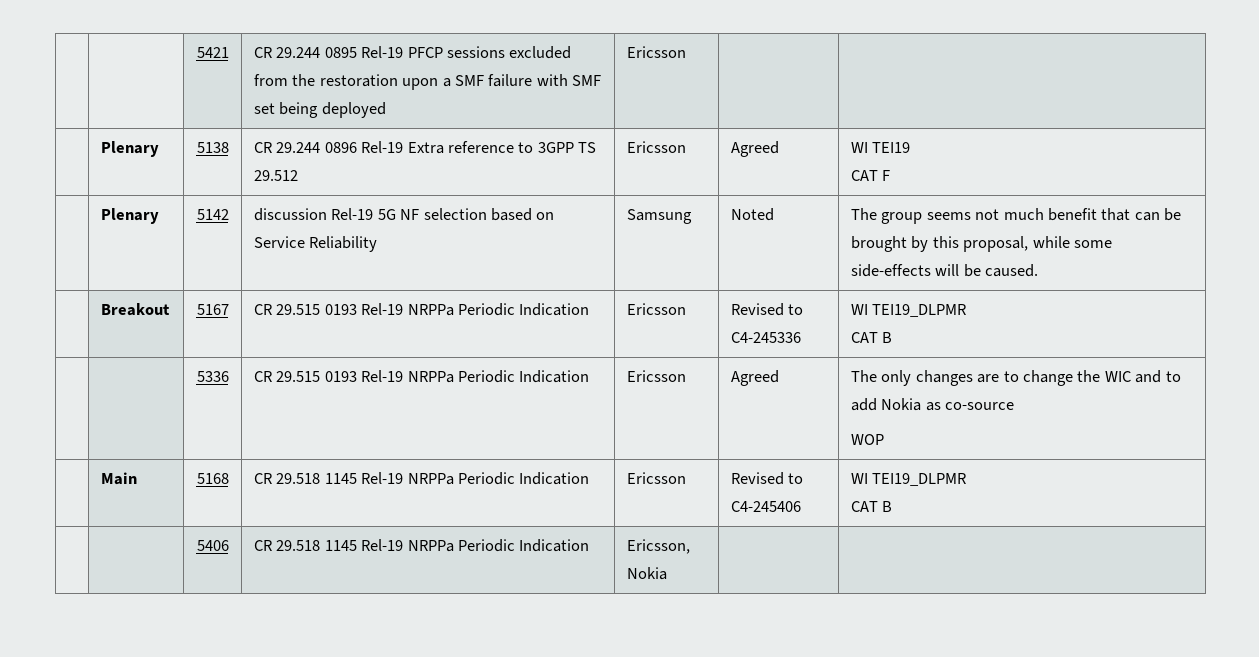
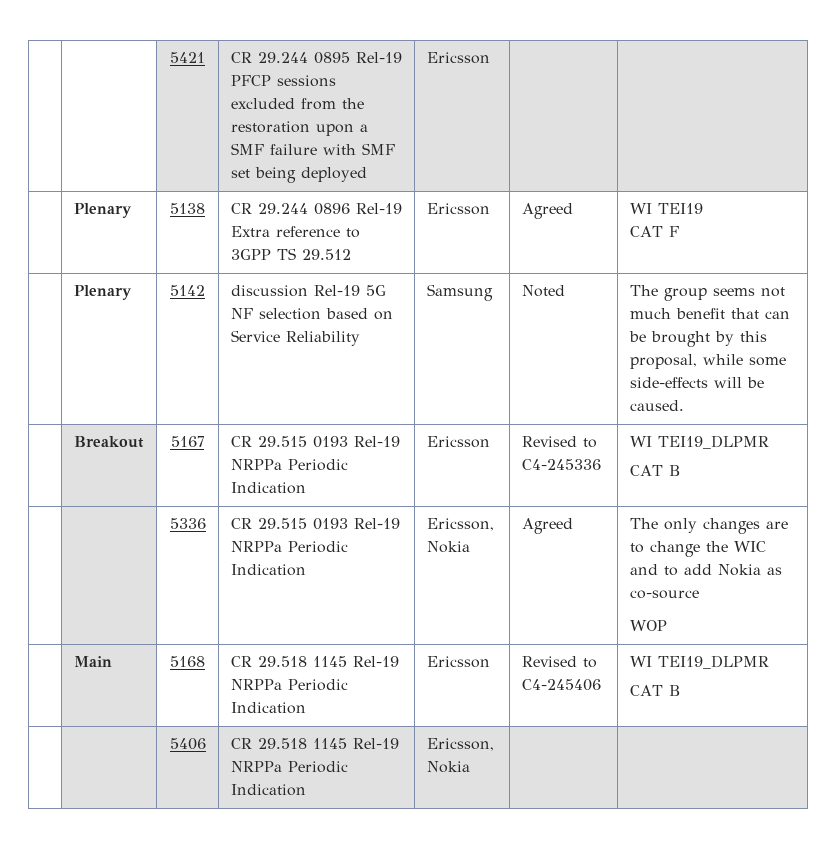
[626,370,686,382] Ericsson -> [426,518,494,531] [426,541,470,553] Ericsson, Nokia

